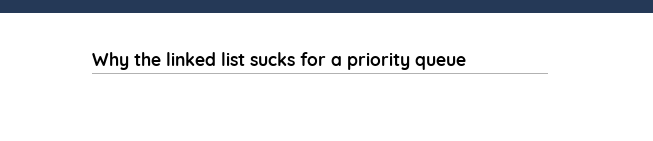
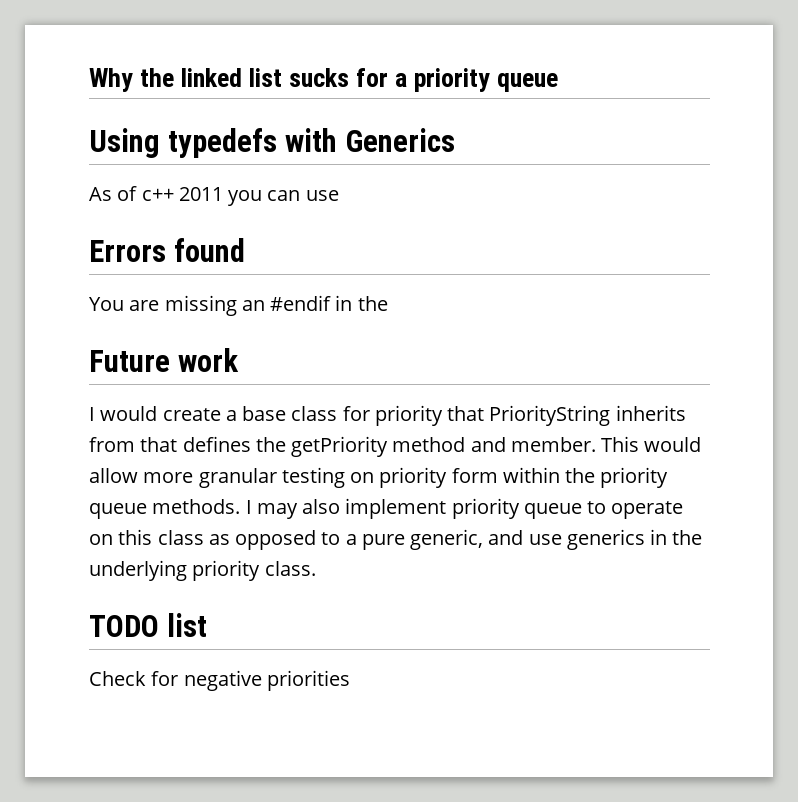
(466, 63) none -> [89,128,455,158] [89,186,339,206] [89,238,246,262] [89,295,388,316] [89,348,240,372] [89,405,686,426] [89,436,702,457] [89,467,669,488] [89,498,684,519] [89,529,703,550] [89,560,316,581] [89,613,208,637] [89,670,350,691] // Using typedefs with Generics // As of c++ 2011 you can use // Errors found // You are missing an #endif in the // Future work // I would create a base class for priority that PriorityString inherits from that defines the getPriority method and member. This would allow more granular testing on priority form within the priority queue methods. I may also implement priority queue to operate on this class as opposed to a pure generic, and use generics in the underlying priority class. // TODO list // Check for negative priorities

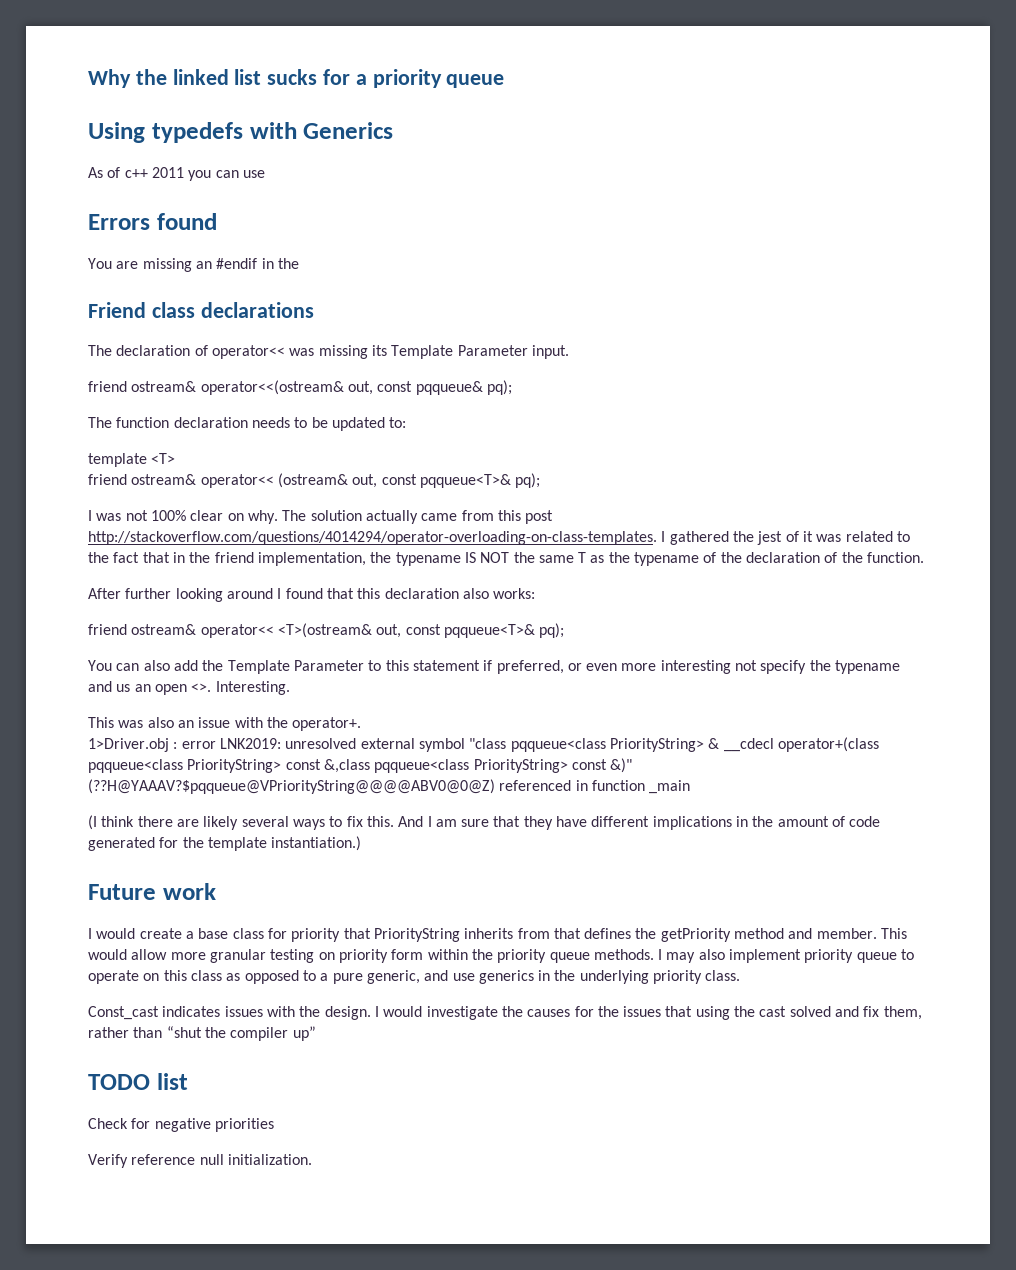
(388, 303) none -> [88,302,314,318] [88,345,569,359] [88,380,512,395] [88,417,407,431] [88,453,176,467] [88,473,541,488] [88,510,554,524] [88,531,910,545] [88,552,925,566] [88,588,536,602] [88,623,565,638] [88,660,901,674] [88,681,290,695] [88,717,362,731] [88,737,879,752] [88,758,633,773] [88,779,691,794] [88,815,881,830] [88,836,362,851] // Friend class declarations // The declaration of operator<< was missing its Template Parameter input. // friend ostream& operator<<(ostream& out, const pqqueue& pq); // The function declaration needs to be updated to: // template <T> // friend ostream& operator<< (ostream& out, const pqqueue<T>& pq); // I was not 100% clear on why. The solution actually came from this post http://stackoverflow.com/questions/4014294/operator-overloading-on-class-templates. I gathered the jest of it was related to the fact that in the friend implementation, the typename IS NOT the same T as the typename of the declaration of the function. // After further looking around I found that this declaration also works: // friend ostream& operator<< <T>(ostream& out, const pqqueue<T>& pq); // You can also add the Template Parameter to this statement if preferred, or even more interesting not specify the typename and us an open <>. Interesting. // This was also an issue with the operator+. // 1>Driver.obj : error LNK2019: unresolved external symbol "class pqqueue<class PriorityString> & __cdecl operator+(class pqqueue<class PriorityString> const &,class pqqueue<class PriorityString> const &)" (??H@YAAAV?$pqqueue@VPriorityString@@@@ABV0@0@Z) referenced in function _main // (I think there are likely several ways to fix this. And I am sure that they have different implications in the amount of code generated for the template instantiation.)
(316, 568) none -> [88,1006,922,1020] [88,1026,316,1041] // Const_cast indicates issues with the design. I would investigate the causes for the issues that using the cast solved and fix them, rather than “shut the compiler up”
(350, 680) none -> [88,1154,312,1168] // Verify reference null initialization.

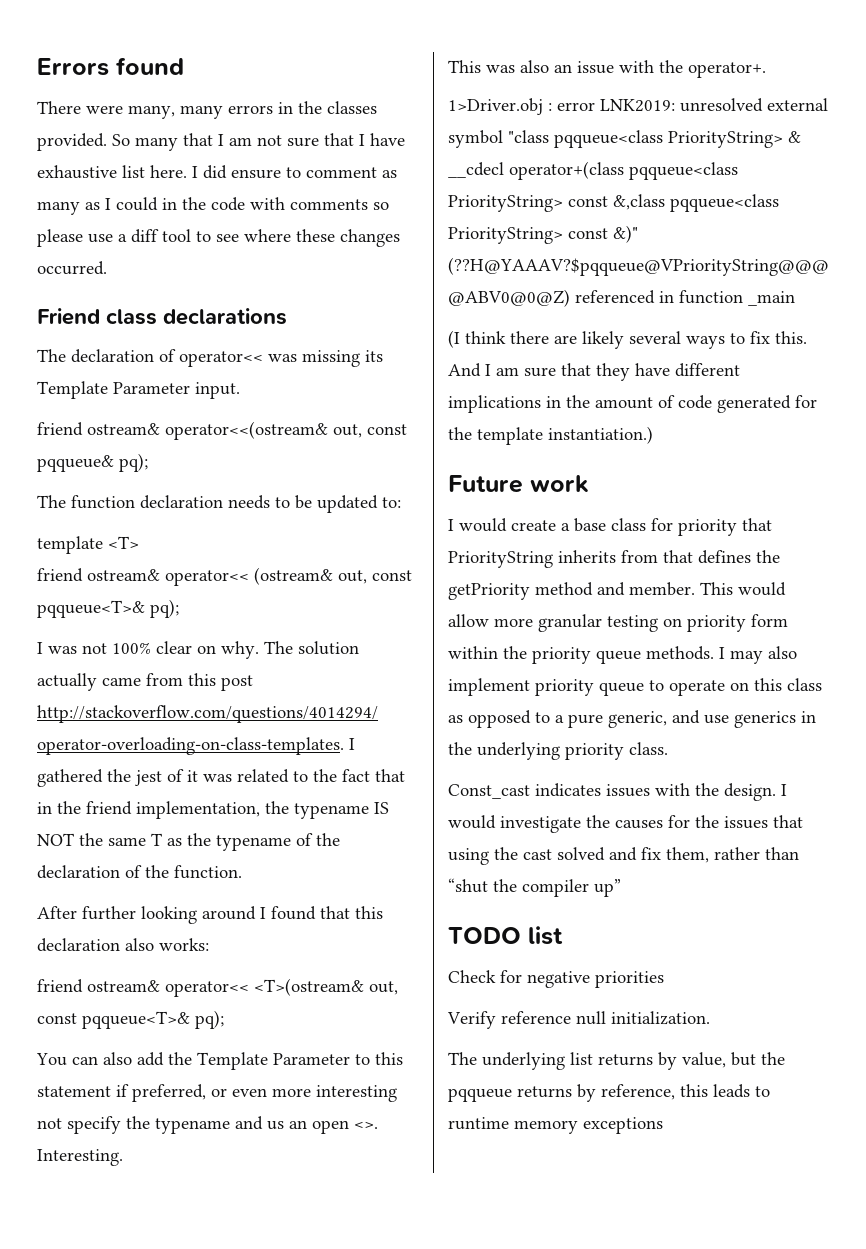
[88,69,505,88] [88,122,394,143] [88,167,265,181] [88,213,217,230] [88,258,299,272] Why the linked list sucks for a priority queue // Using typedefs with Generics // As of c++ 2011 you can use // Errors found // You are missing an #endif in the -> [37,57,184,76] [37,101,377,119] [37,133,405,151] [37,165,397,179] [37,197,389,215] [37,229,400,247] [37,261,107,275] Errors found // There were many, many errors in the classes provided. So many that I am not sure that I have exhaustive list here. I did ensure to comment as many as I could in the code with comments so please use a diff tool to see where these changes occurred.
(312, 1159) none -> [448,1052,785,1070] [448,1084,770,1102] [448,1117,663,1134] // The underlying list returns by value, but the pqqueue returns by reference, this leads to runtime memory exceptions

